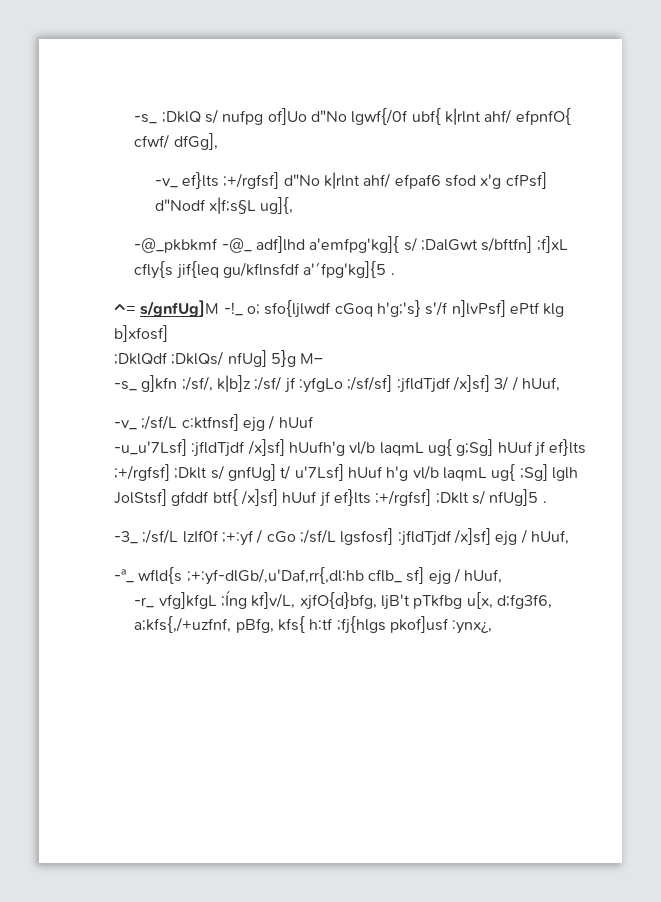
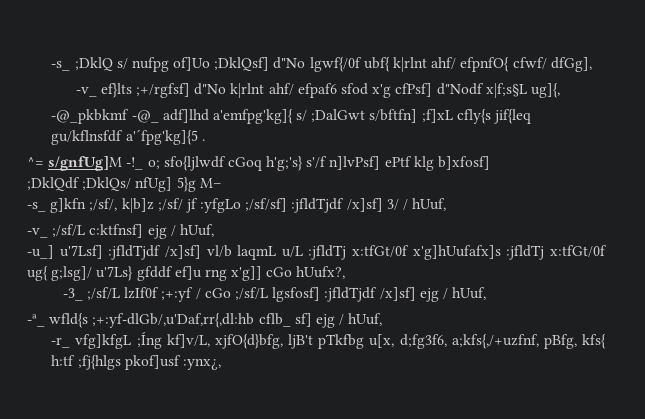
(307, 116) none -> [214,57,270,71] ;DklQsf]
[278,416,314,428] [114,439,587,457] [114,464,578,481] [114,489,547,507] hUuf // -u_u'7Lsf] :jfldTjdf /x]sf] hUufh'g vl/b laqmL ug{ g;Sg] hUuf jf ef}lts ;+/rgfsf] ;Dklt s/ gnfUg] t/ u'7Lsf] hUuf h'g vl/b laqmL ug{ ;Sg] lglh JolStsf] gfddf btf{ /x]sf] hUuf jf ef}lts ;+/rgfsf] ;Dklt s/ nfUg]5 . -> [179,224,214,237] [27,245,607,260] [27,266,346,281] hUuf, // -u_] u'7Lsf] :jfldTjdf /x]sf] vl/b laqmL u/L :jfldTj x:tfGt/0f x'g]hUufafx]s :jfldTj x:tfGt/0f ug{ g;lsg]/ u'7Ls} gfddf ef]u rng x'g]] cGo hUufx?,

